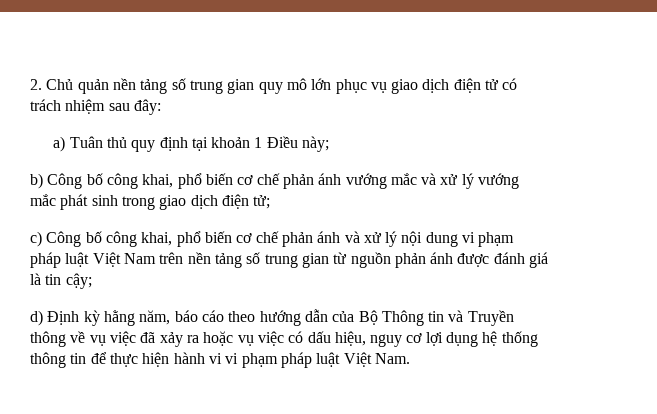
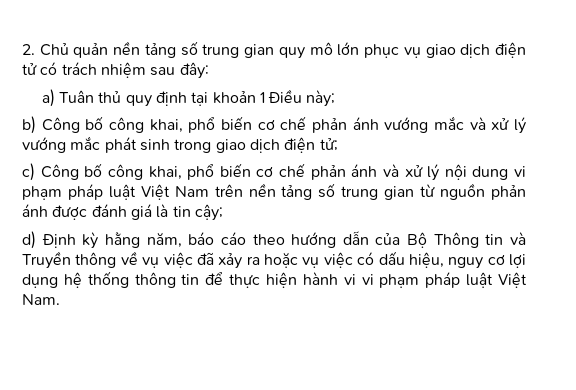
(518, 84) // -> (58, 68) none
(520, 181) // -> (66, 145) none
(515, 239) // -> (62, 193) none
(549, 260) // -> (152, 212) none
(514, 318) // -> (71, 260) none
(538, 339) // -> (129, 279) none

